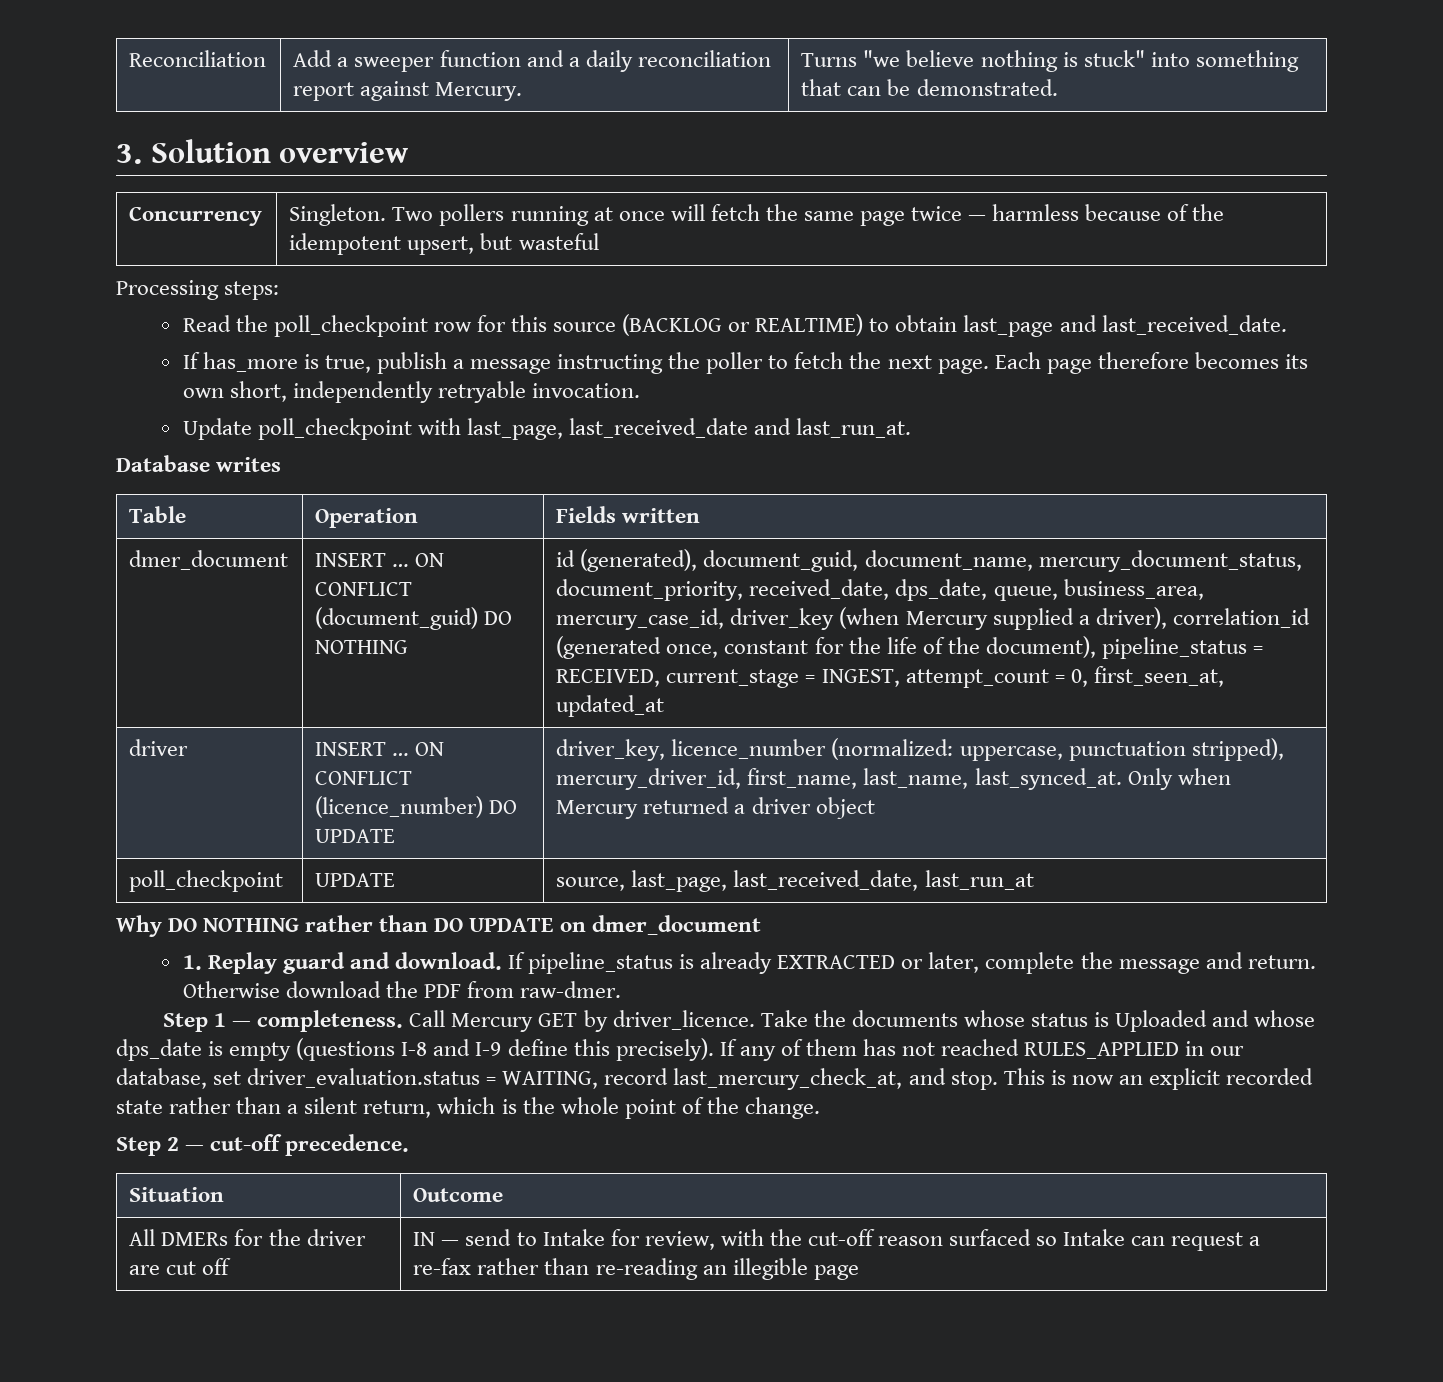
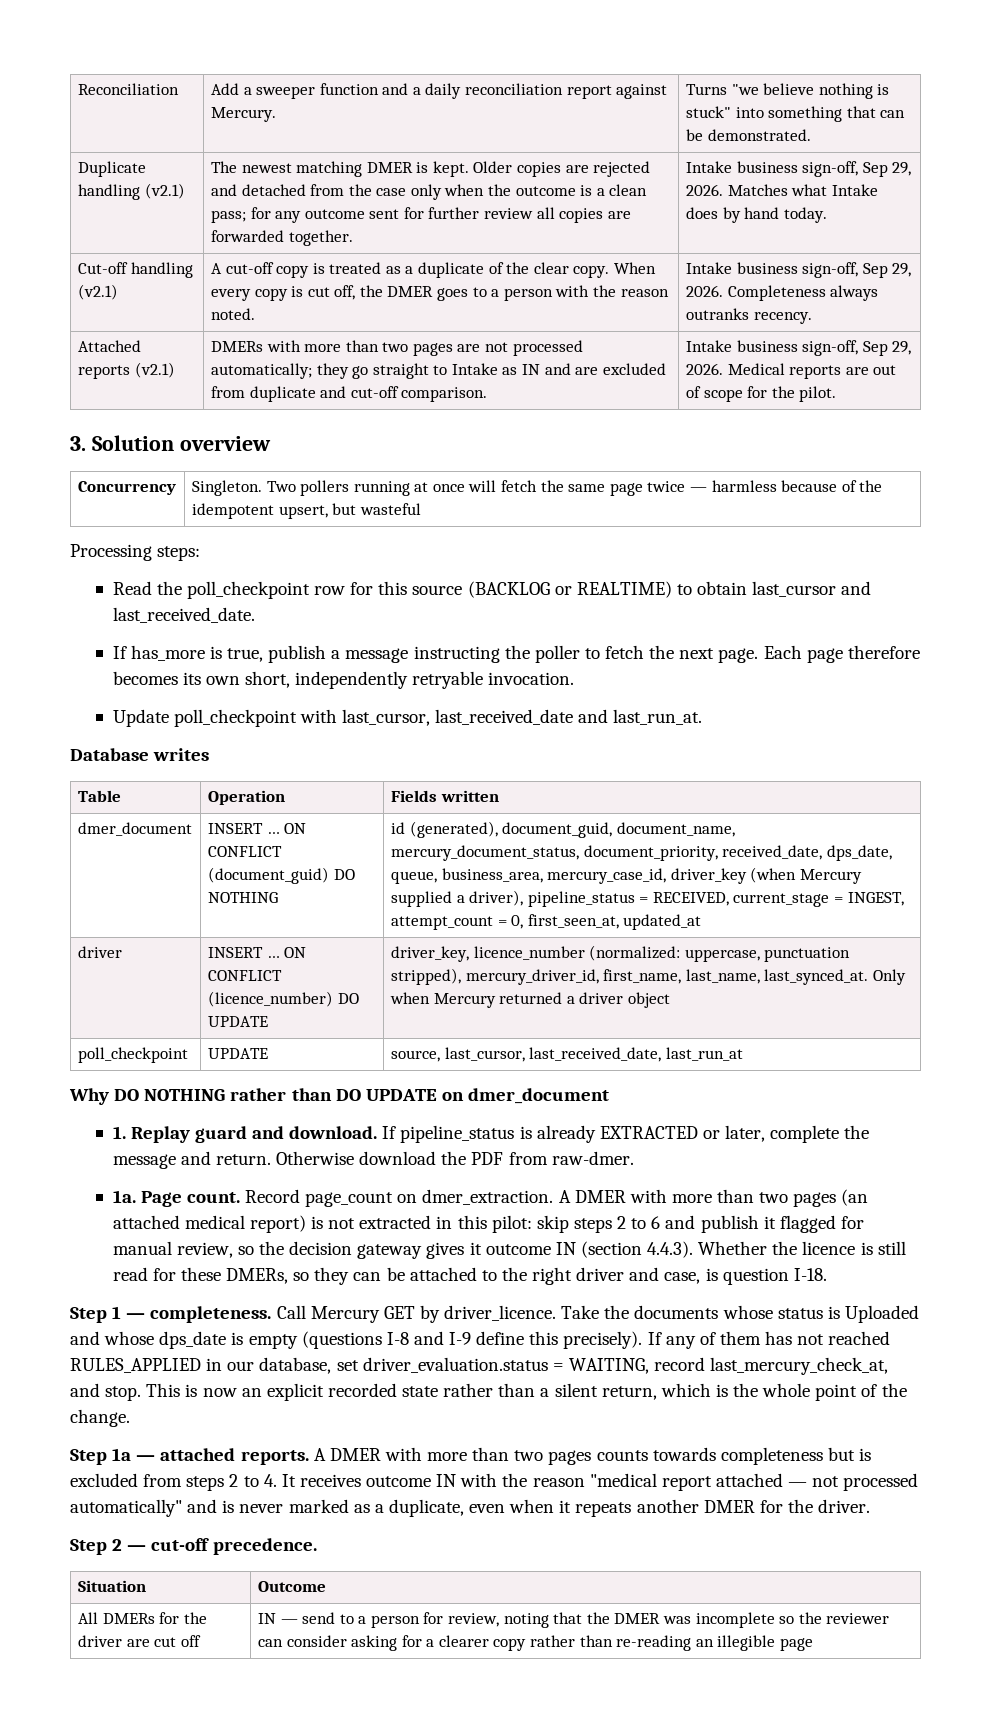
(1058, 87) none -> [77,161,146,177] [77,183,185,200] [210,161,651,177] [210,184,648,200] [210,207,631,223] [210,230,353,246] [685,161,912,177] [685,184,878,196] [685,207,827,223] [77,262,193,278] [77,284,118,300] [210,262,657,278] [210,285,669,301] [210,308,255,320] [685,262,912,278] [685,285,879,301] [685,308,812,324] [77,340,141,352] [77,362,175,379] [210,340,583,356] [210,363,666,379] [210,386,488,402] [685,340,912,356] [685,363,897,379] [685,386,837,402] // Duplicate handling (v2.1) | The newest matching DMER is kept. Older copies are rejected and detached from the case only when the outcome is a clean pass; for any outcome sent for further review all copies are forwarded together. | Intake business sign-off, Sep 29, 2026. Matches what Intake does by hand today. // Cut-off handling (v2.1) | A cut-off copy is treated as a duplicate of the clear copy. When every copy is cut off, the DMER goes to a person with the reason noted. | Intake business sign-off, Sep 29, 2026. Completeness always outranks recency. // Attached reports (v2.1) | DMERs with more than two pages are not processed automatically; they go straight to Intake as IN and are excluded from duplicate and cut-off comparison. | Intake business sign-off, Sep 29, 2026. Medical reports are out of scope for the pilot.
[963,315,1054,337] last_page -> [752,581,837,597] last_cursor
[466,418,563,440] last_page, -> [342,709,431,726] last_cursor,
[1172,608,1310,628] [556,636,1096,659] correlation_id (generated once, constant for the life of the document), -> (524, 898) none
[631,870,728,892] last_page, -> [444,1047,525,1062] last_cursor,
(621, 989) none -> [112,1189,869,1207] [112,1215,865,1233] [112,1241,906,1259] [112,1267,827,1285] // 1a. Page count. Record page_count on dmer_extraction. A DMER with more than two pages (an attached medical report) is not extracted in this pilot: skip steps 2 to 6 and publish it flagged for manual review, so the decision gateway gives it outcome IN (section 4.4.3). Whether the licence is still read for these DMERs, so they can be attached to the right driver and case, is question I-18.
(820, 1108) none -> [70,1447,872,1465] [70,1473,919,1491] [70,1499,871,1517] // Step 1a — attached reports. A DMER with more than two pages counts towards completeness but is excluded from steps 2 to 4. It receives outcome IN with the reason "medical report attached — not processed automatically" and is never marked as a duplicate, even when it repeats another DMER for the driver.
[542,1229,1261,1251] [413,1258,472,1275] Intake for review, with the cut-off reason surfaced so Intake can request a re-fax -> [358,1612,890,1628] [257,1635,527,1651] a person for review, noting that the DMER was incomplete so the reviewer can consider asking for a clearer copy

